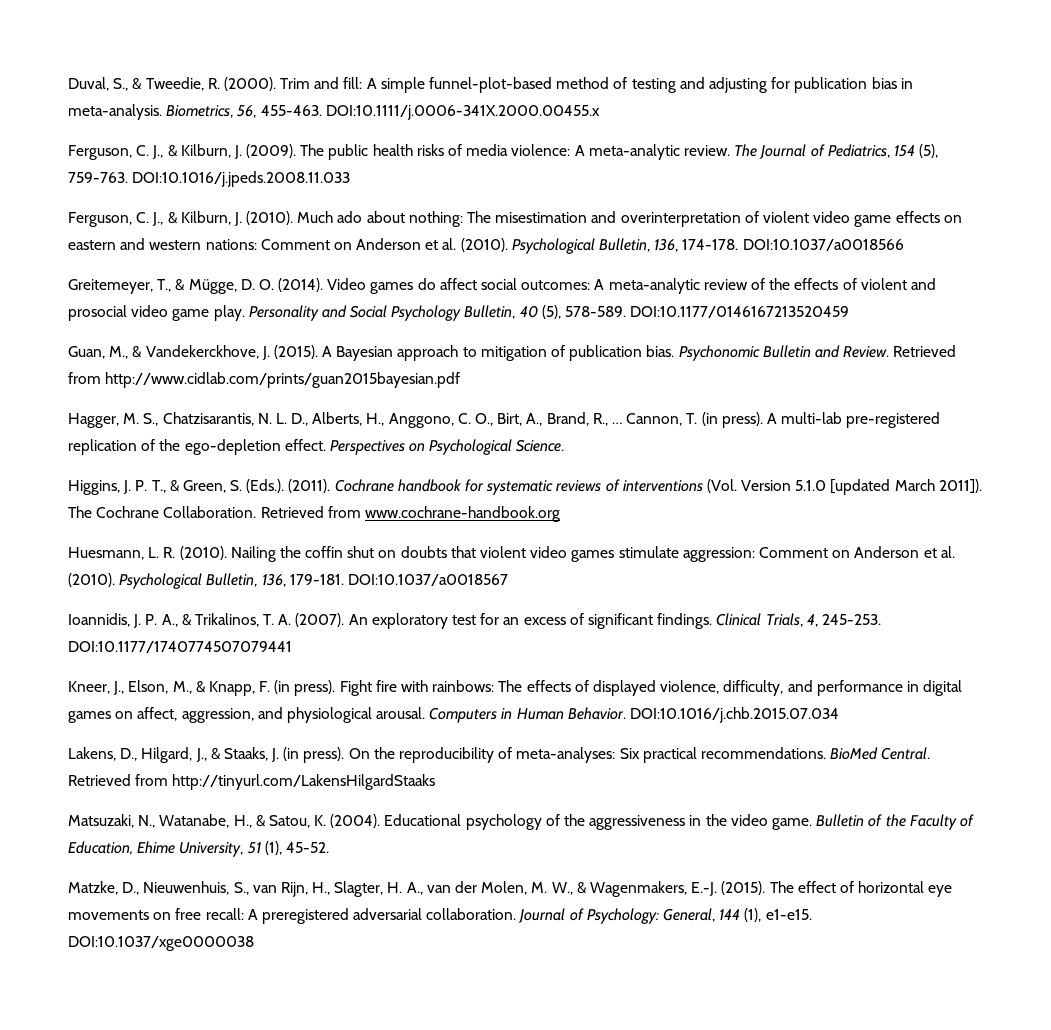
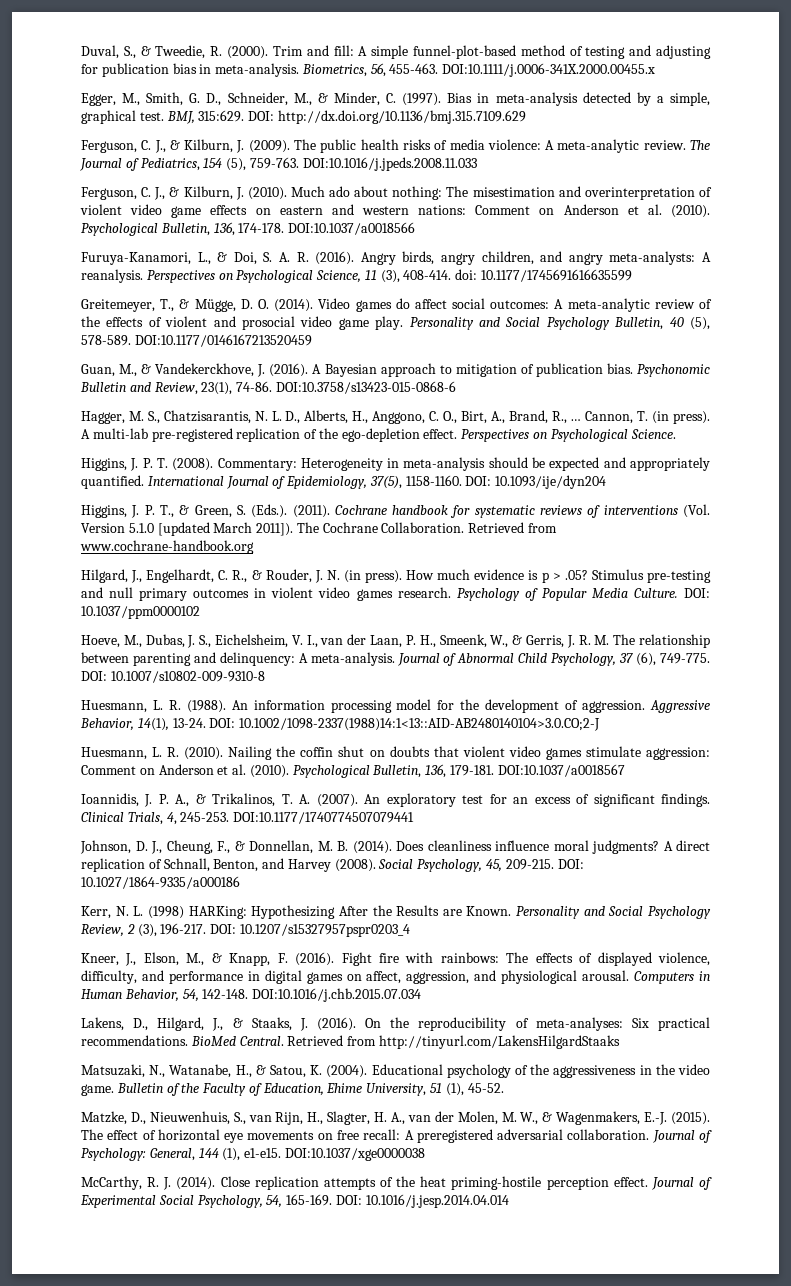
(600, 112) none -> [81,92,711,106] [81,110,526,124] // Egger, M., Smith, G. D., Schneider, M., & Minder, C. (1997). Bias in meta-analysis detected by a simple, graphical test. BMJ, 315:629. DOI: http://dx.doi.org/10.1136/bmj.315.7109.629
(904, 245) none -> [81,251,712,265] [81,269,633,283] // Furuya-Kanamori, L., & Doi, S. A. R. (2016). Angry birds, angry children, and angry meta-analysts: A reanalysis. Perspectives on Psychological Science, 11 (3), 408-414. doi: 10.1177/1745691616635599
[273,345,318,359] (2015). -> [269,363,309,377] (2016).
[843,345,957,358] [68,372,461,388] Review. Retrieved from http://www.cidlab.com/prints/guan2015bayesian.pdf -> [154,381,456,395] Review, 23(1), 74-86. DOI:10.3758/s13423-015-0868-6
(565, 445) none -> [81,457,710,471] [81,475,607,489] // Higgins, J. P. T. (2008). Commentary: Heterogeneity in meta-analysis should be expected and appropriately quantified. International Journal of Epidemiology, 37(5), 1158-1160. DOI: 10.1093/ije/dyn204
(560, 514) none -> [81,569,711,583] [81,587,710,601] [81,606,200,619] [81,634,710,648] [81,652,710,666] [81,671,265,683] [81,699,710,713] [80,718,601,731] // Hilgard, J., Engelhardt, C. R., & Rouder, J. N. (in press). How much evidence is p > .05? Stimulus pre-testing and null primary outcomes in violent video games research. Psychology of Popular Media Culture. DOI: 10.1037/ppm0000102 // Hoeve, M., Dubas, J. S., Eichelsheim, V. I., van der Laan, P. H., Smeenk, W., & Gerris, J. R. M. The relationship between parenting and delinquency: A meta-analysis. Journal of Abnormal Child Psychology, 37 (6), 749-775. DOI: 10.1007/s10802-009-9310-8 // Huesmann, L. R. (1988). An information processing model for the development of aggression. Aggressive Behavior, 14(1), 13-24. DOI: 10.1002/1098-2337(1988)14:1<13::AID-AB2480140104>3.0.CO;2-J
(292, 647) none -> [80,840,710,854] [81,858,584,872] [81,876,240,889] [81,905,711,919] [81,923,410,937] // Johnson, D. J., Cheung, F., & Donnellan, M. B. (2014). Does cleanliness influence moral judgments? A direct replication of Schnall, Benton, and Harvey (2008). Social Psychology, 45, 209-215. DOI: 10.1027/1864-9335/a000186 // Kerr, N. L. (1998) HARKing: Hypothesizing After the Results are Known. Personality and Social Psychology Review, 2 (3), 196-217. DOI: 10.1207/s15327957pspr0203_4
[274,680,336,696] (in press). -> [295,952,335,966] (2016).
[567,707,626,720] Behavior. -> [124,989,249,1002] Behavior, 54, 142-148.
[283,747,345,763] (in press). -> [317,1017,356,1031] (2016).
(254, 943) none -> [81,1176,712,1190] [80,1194,509,1208] // McCarthy, R. J. (2014). Close replication attempts of the heat priming-hostile perception effect. Journal of Experimental Social Psychology, 54, 165-169. DOI: 10.1016/j.jesp.2014.04.014

